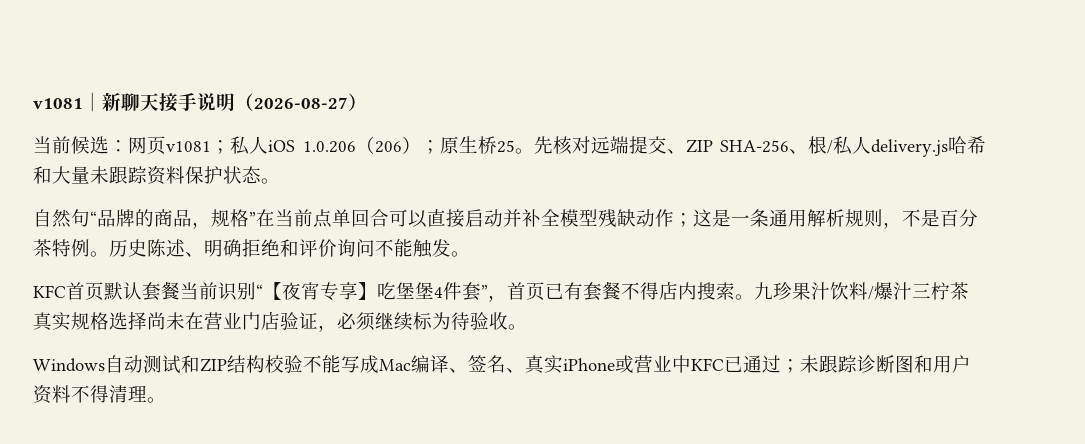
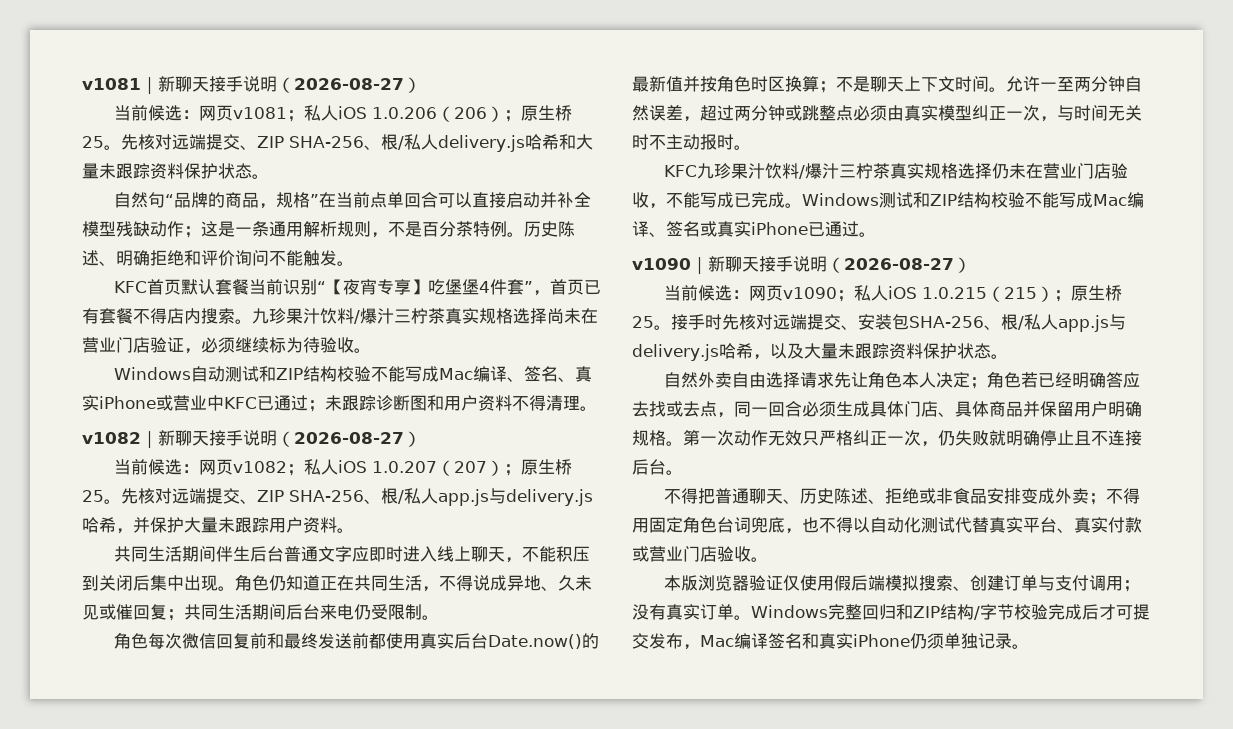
(166, 400) none -> [82,430,421,449] [113,459,572,476] [82,488,593,506] [82,517,354,534] [113,546,590,563] [82,574,592,592] [82,604,439,621] [113,632,599,649] [632,75,1142,93] [632,105,1142,122] [632,134,751,150] [663,163,1128,179] [632,192,1144,209] [632,221,876,237] [632,256,971,275] [663,285,1122,302] [632,314,1126,332] [632,343,1008,361] [663,371,1140,389] [632,401,1142,418] [632,430,1142,447] [632,459,683,475] [663,488,1140,505] [632,516,1142,534] [632,546,768,562] [663,575,1140,592] [632,604,1150,620] [632,633,1029,650] // v1082｜新聊天接手说明（2026-08-27） // 当前候选：网页v1082；私人iOS 1.0.207（207）；原生桥25。先核对远端提交、ZIP SHA-256、根/私人app.js与delivery.js哈希，并保护大量未跟踪用户资料。 // 共同生活期间伴生后台普通文字应即时进入线上聊天，不能积压到关闭后集中出现。角色仍知道正在共同生活，不得说成异地、久未见或催回复；共同生活期间后台来电仍受限制。 // 角色每次微信回复前和最终发送前都使用真实后台Date.now()的最新值并按角色时区换算；不是聊天上下文时间。允许一至两分钟自然误差，超过两分钟或跳整点必须由真实模型纠正一次，与时间无关时不主动报时。 // KFC九珍果汁饮料/爆汁三柠茶真实规格选择仍未在营业门店验收，不能写成已完成。Windows测试和ZIP结构校验不能写成Mac编译、签名或真实iPhone已通过。 // v1090｜新聊天接手说明（2026-08-27） // 当前候选：网页v1090；私人iOS 1.0.215（215）；原生桥25。接手时先核对远端提交、安装包SHA-256、根/私人app.js与delivery.js哈希，以及大量未跟踪资料保护状态。 // 自然外卖自由选择请求先让角色本人决定；角色若已经明确答应去找或去点，同一回合必须生成具体门店、具体商品并保留用户明确规格。第一次动作无效只严格纠正一次，仍失败就明确停止且不连接后台。 // 不得把普通聊天、历史陈述、拒绝或非食品安排变成外卖；不得用固定角色台词兜底，也不得以自动化测试代替真实平台、真实付款或营业门店验收。 // 本版浏览器验证仅使用假后端模拟搜索、创建订单与支付调用；没有真实订单。Windows完整回归和ZIP结构/字节校验完成后才可提交发布，Mac编译签名和真实iPhone仍须单独记录。

